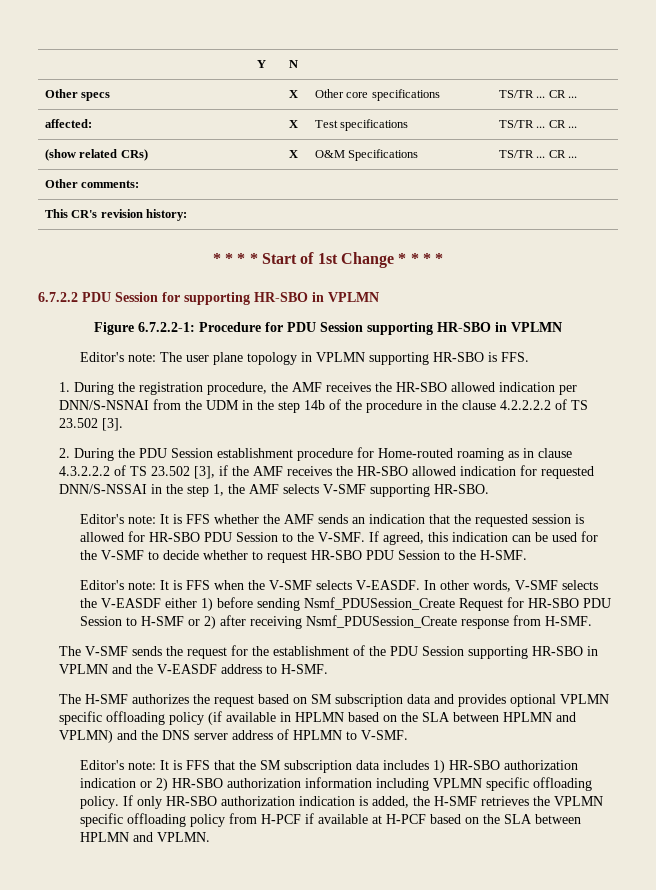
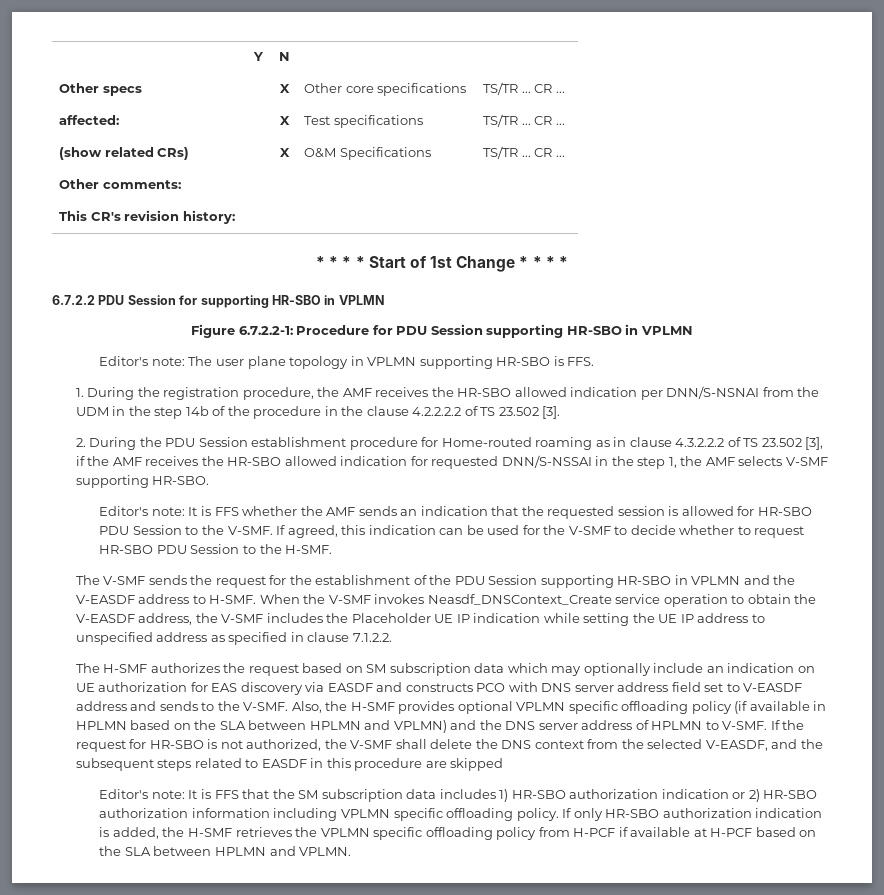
[80,580,599,592] [80,597,612,611] [80,615,593,629] // Editor's note: It is FFS when the V-SMF selects V-EASDF. In other words, V-SMF selects the V-EASDF either 1) before sending Nsmf_PDUSession_Create Request for HR-SBO PDU Session to H-SMF or 2) after receiving Nsmf_PDUSession_Create response from H-SMF. -> (333, 549) none
(329, 669) none -> [259,594,817,607] [75,613,765,626] [75,632,392,645] When the V-SMF invokes Neasdf_DNSContext_Create service operation to obtain the V-EASDF address, the V-SMF includes the Placeholder UE IP indication while setting the UE IP address to unspecified address as specified in clause 7.1.2.2.
[434,694,455,704] and -> [507,663,815,676] [75,682,803,695] [75,701,395,713] which may optionally include an indication on UE authorization for EAS discovery via EASDF and constructs PCO with DNS server address field set to V-EASDF address and sends to the V-SMF. Also, the H-SMF
(409, 735) none -> [770,720,805,730] [75,739,823,752] [75,758,504,771] If the request for HR-SBO is not authorized, the V-SMF shall delete the DNS context from the selected V-EASDF, and the subsequent steps related to EASDF in this procedure are skipped

